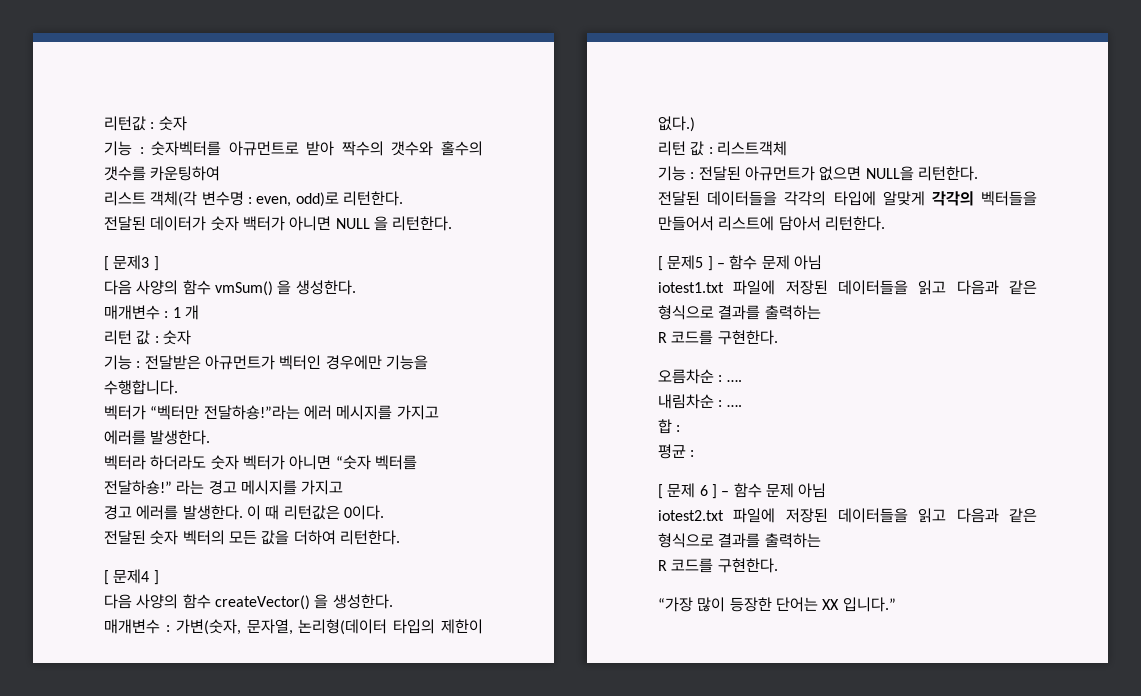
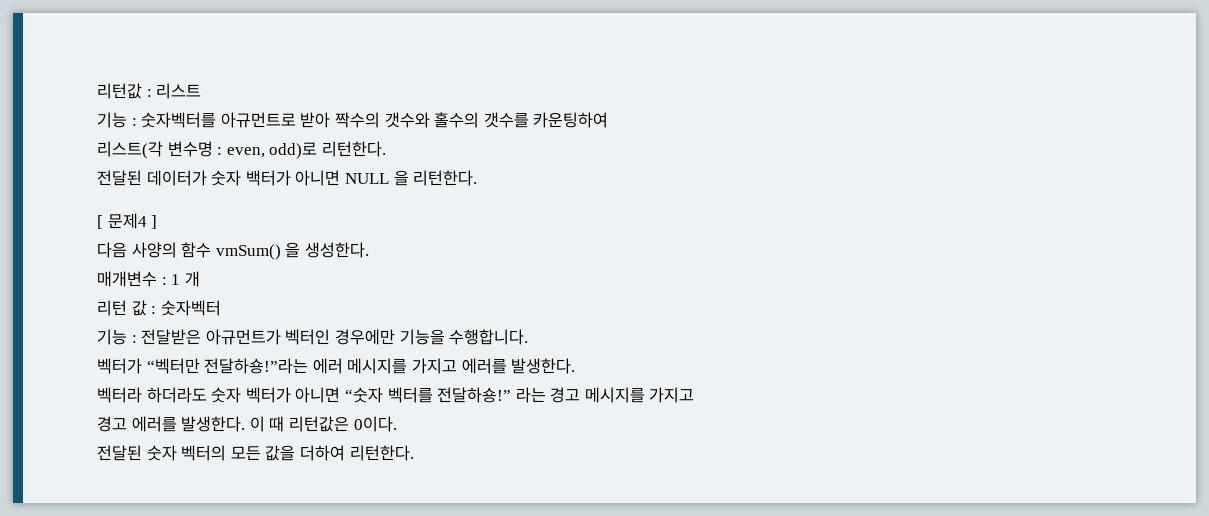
[158,116,187,131] 숫자 -> [156,83,202,99] 리스트
[104,191,198,207] 리스트 객체(각 -> [97,141,163,159] 리스트(각
[113,255,150,270] 문제3 -> [107,213,147,229] 문제4
[162,330,191,345] 숫자 -> [160,300,221,316] 숫자벡터
[104,569,159,585] [104,594,393,610] [104,619,483,635] [658,116,695,132] [658,141,787,156] [658,166,978,181] [658,191,1037,206] [658,216,885,231] [658,255,822,271] [658,280,1037,295] [658,305,821,320] [658,330,778,345] [658,369,742,384] [658,394,742,409] [658,419,681,434] [658,444,695,459] [658,483,827,499] [658,508,1037,523] [658,533,821,548] [658,558,778,573] [658,597,896,612] // [ 문제4 ] // 다음 사양의 함수 createVector() 을 생성한다. // 매개변수 : 가변(숫자, 문자열, 논리형(데이터 타입의 제한이 없다.) // 리턴 값 : 리스트객체 // 기능 : 전달된 아규먼트가 없으면 NULL을 리턴한다. // 전달된 데이터들을 각각의 타입에 알맞게 각각의 벡터들을 만들어서 리스트에 담아서 리턴한다. // [ 문제5 ] – 함수 문제 아님 // iotest1.txt 파일에 저장된 데이터들을 읽고 다음과 같은 형식으로 결과를 출력하는 // R 코드를 구현한다. // 오름차순 : …. // 내림차순 : …. // 합 : // 평균 : // [ 문제 6 ] – 함수 문제 아님 // iotest2.txt 파일에 저장된 데이터들을 읽고 다음과 같은 형식으로 결과를 출력하는 // R 코드를 구현한다. // “가장 많이 등장한 단어는 XX 입니다.” -> (414, 453) none

